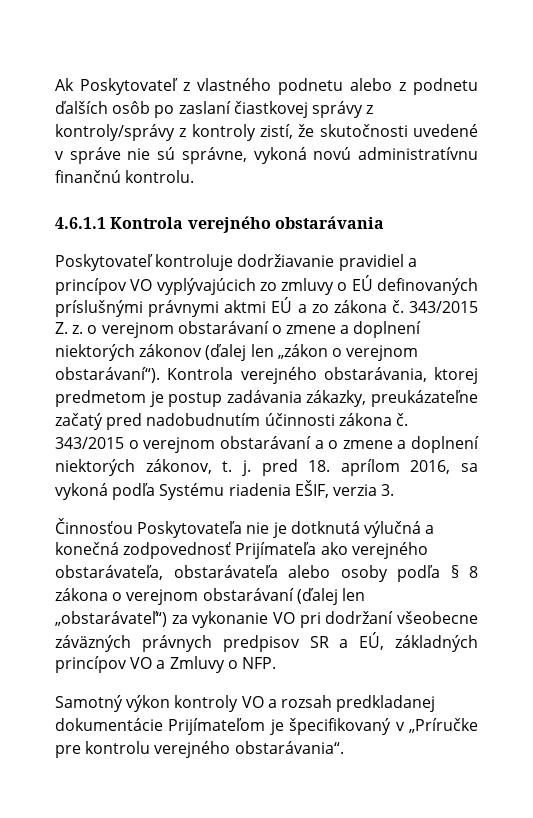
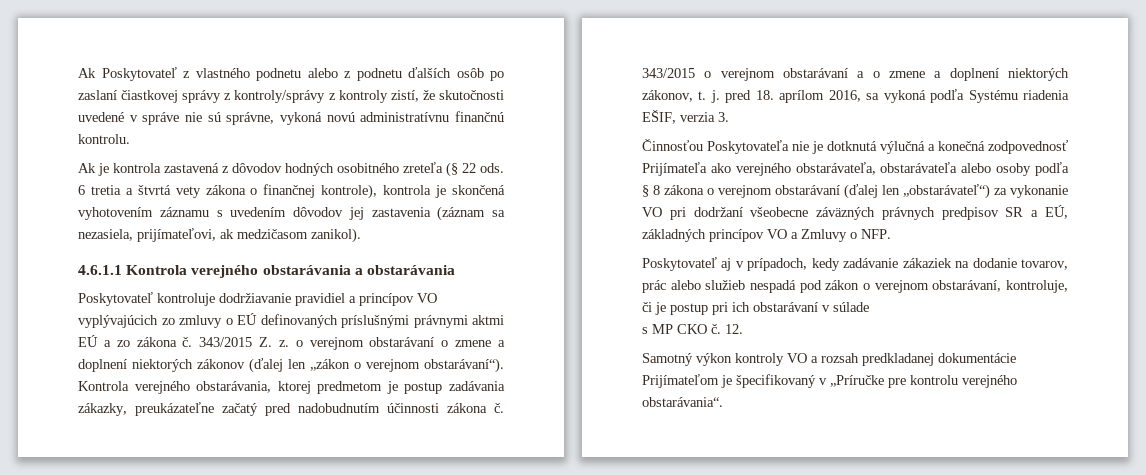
(195, 176) none -> [78,162,504,177] [78,184,506,199] [78,206,505,221] [78,228,361,243] // Ak je kontrola zastavená z dôvodov hodných osobitného zreteľa (§ 22 ods. 6 tretia a štvrtá vety zákona o finančnej kontrole), kontrola je skončená vyhotovením záznamu s uvedením dôvodov jej zastavenia (záznam sa nezasiela, prijímateľovi, ak medzičasom zanikol).
(384, 222) none -> [354,265,455,275] a obstarávania
(276, 663) none -> [642,257,1068,271] [642,280,1068,293] [642,302,869,315] [642,324,743,334] // Poskytovateľ aj v prípadoch, kedy zadávanie zákaziek na dodanie tovarov, prác alebo služieb nespadá pod zákon o verejnom obstarávaní, kontroluje, či je postup pri ich obstarávaní v súlade // s MP CKO č. 12.

